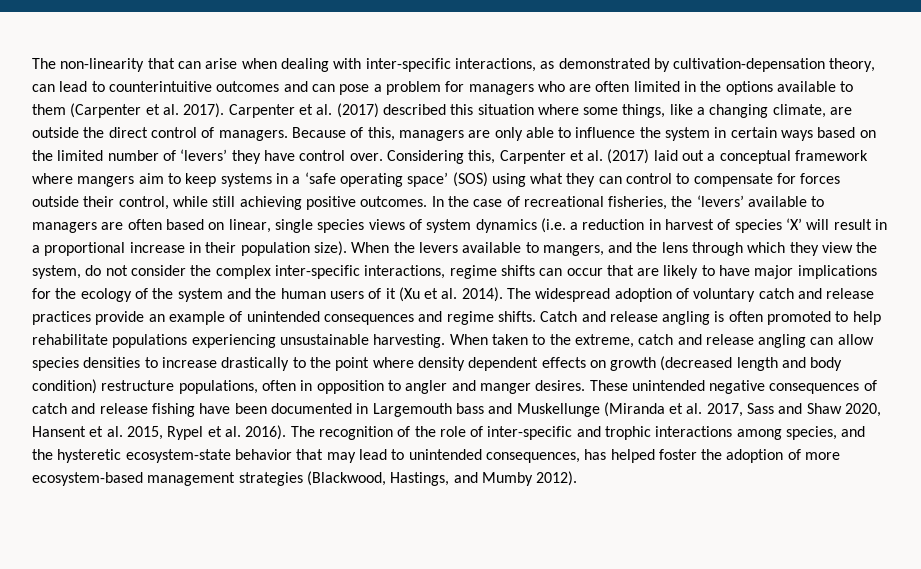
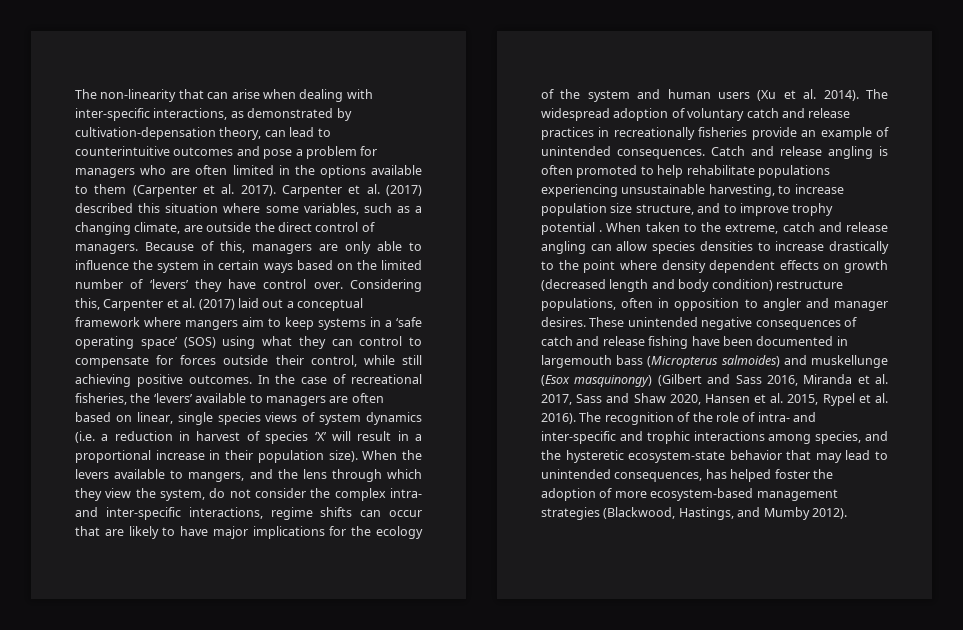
[311,84,335,92] can -> (260, 151) none
[622,104,693,118] things, like -> [303,203,410,215] variables, such as
(271, 272) none -> [390,488,422,498] [75,507,98,517] intra- and
[255,288,277,299] the -> (661, 94) none
[368,288,396,299] of it -> (750, 95) none
(91, 318) none -> [598,127,748,140] in recreationally fisheries
[323,311,536,325] consequences and regime shifts. -> [617,149,705,159] consequences.
[373,334,446,348] harvesting. -> [708,184,844,197] [541,203,834,216] [541,222,603,235] harvesting, to increase population size structure, and to improve trophy potential .
[479,383,531,394] manger -> [834,301,888,311] manager
[372,402,665,417] Largemouth bass and Muskellunge (Miranda -> [541,355,888,368] [541,374,853,387] largemouth bass (Micropterus salmoides) and muskellunge (Esox masquinongy) (Gilbert and Sass 2016, Miranda
[32,426,86,437] Hansent -> [704,394,750,403] Hansen
(484, 431) none -> [757,412,816,422] intra- and

